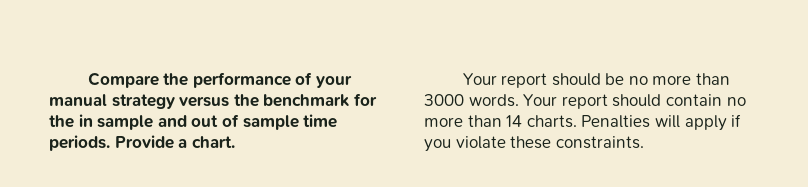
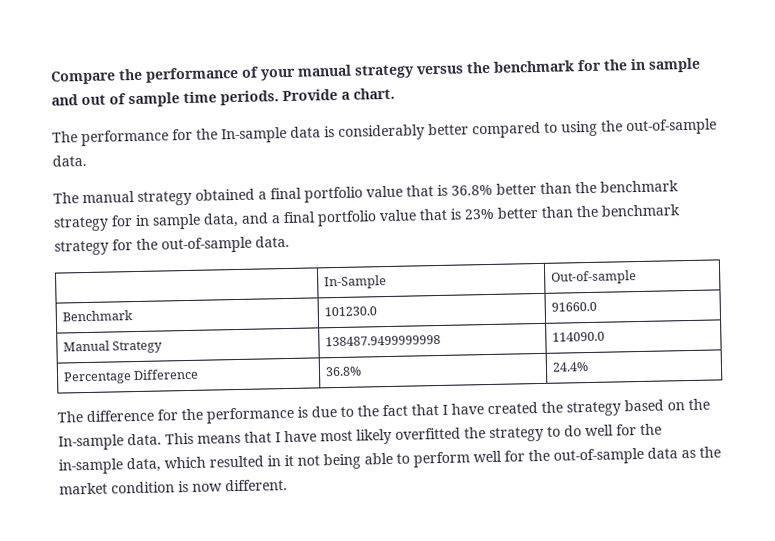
[462,73,731,88] [424,94,746,109] [424,114,742,131] [424,136,644,152] Your report should be no more than 3000 words. Your report should contain no more than 14 charts. Penalties will apply if you violate these constraints. -> [52,118,717,147] [52,154,87,167] [53,180,679,206] [53,204,680,232] [54,235,290,256] [323,275,387,290] [550,270,637,285] [61,310,133,322] [323,306,377,317] [550,301,597,312] [62,340,163,354] [324,334,441,347] [551,331,605,342] [62,368,199,385] [324,366,362,377] [551,362,589,372] [57,398,710,424] [58,423,662,451] [58,446,721,475] [59,479,288,495] The performance for the In-sample data is considerably better compared to using the out-of-sample data. // The manual strategy obtained a final portfolio value that is 36.8% better than the benchmark strategy for in sample data, and a final portfolio value that is 23% better than the benchmark strategy for the out-of-sample data. // | In-Sample | Out-of-sample // Benchmark | 101230.0 | 91660.0 // Manual Strategy | 138487.9499999998 | 114090.0 // Percentage Difference | 36.8% | 24.4% // The difference for the performance is due to the fact that I have created the strategy based on the In-sample data. This means that I have most likely overfitted the strategy to do well for the in-sample data, which resulted in it not being able to perform well for the out-of-sample data as the market condition is now different.

